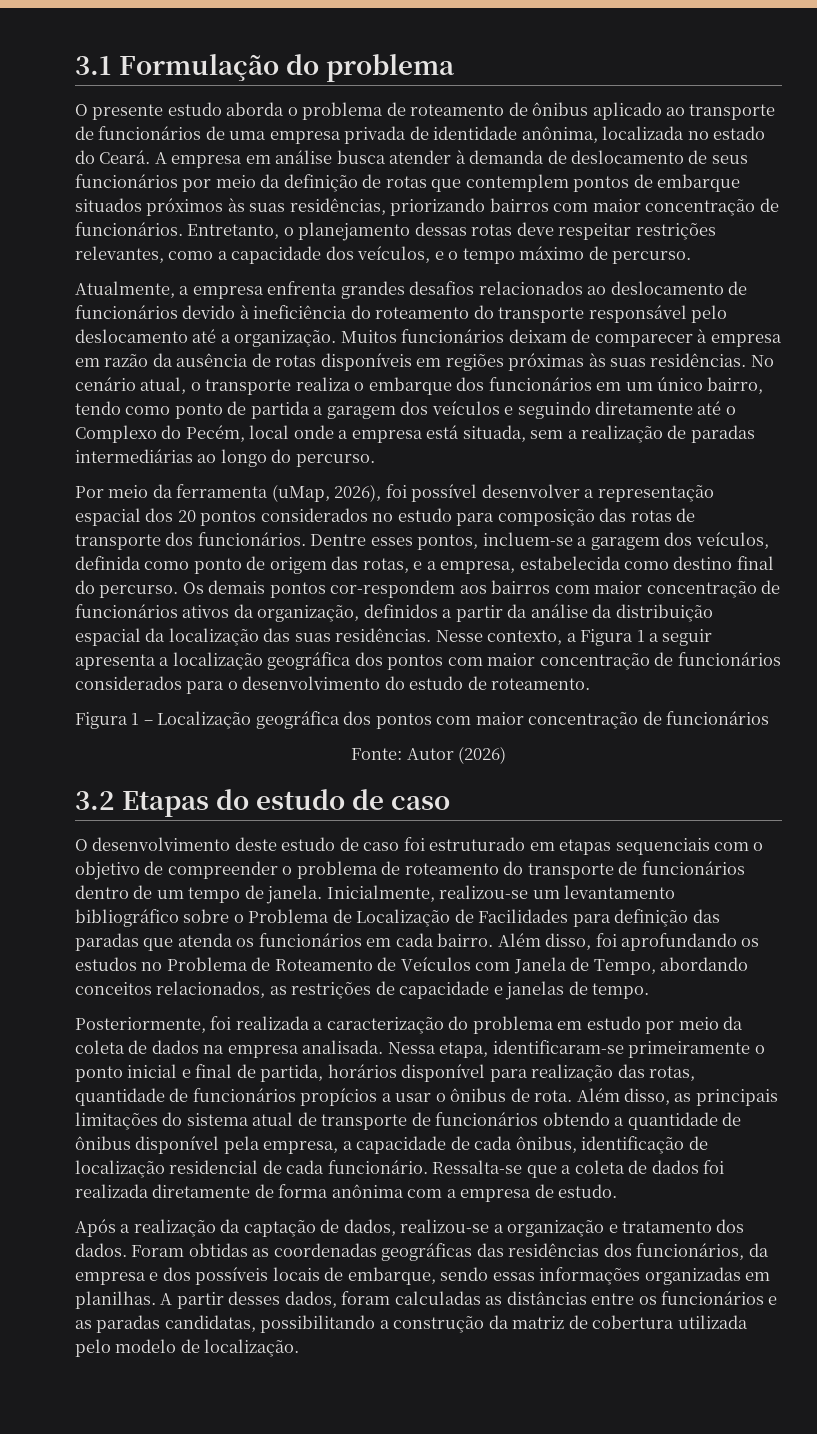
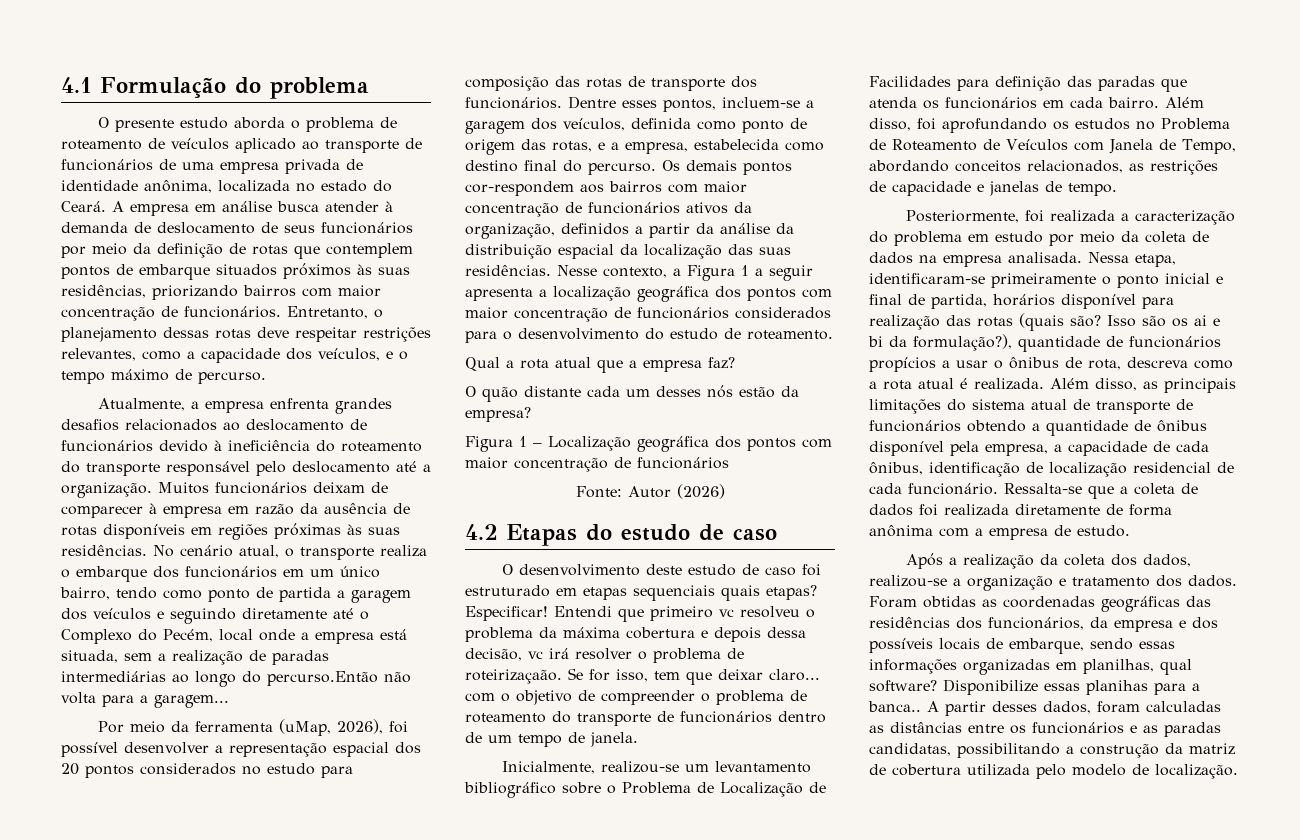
[75,56,111,75] 3.1 -> [61,77,92,93] 4.1
[532,102,589,116] ônibus -> [171,138,229,150] veículos
[295,454,375,467] percurso. -> [267,671,411,686] [61,692,229,708] percurso.Então não volta para a garagem...
(591, 684) none -> [465,357,735,373] [465,385,799,402] [465,407,531,422] // Qual a rota atual que a empresa faz? // O quão distante cada um desses nós estão da empresa?
[75,791,114,810] 3.2 -> [465,524,498,540] 4.2
(710, 846) none -> [721,585,817,601] [465,606,815,622] [465,627,806,642] [465,648,744,663] [465,668,820,685] quais etapas? Especificar! Entendi que primeiro vc resolveu o problema da máxima cobertura e depois dessa decisão, vc irá resolver o problema de roteirizaçaão. Se for isso, tem que deixar claro...
(323, 894) none -> (638, 739) //
[649,1066,696,1081] rotas, -> [977,313,1220,331] [868,334,1012,351] rotas (quais são? Isso são os ai e bi da formulação?),
[534,1090,573,1102] rota. -> [1088,357,1233,370] [869,378,1044,390] rota, descreva como a rota atual é realizada.
[243,1219,340,1237] captação de -> [1063,554,1137,566] coleta dos
[75,1291,156,1309] planilhas. -> [1083,659,1192,675] [869,679,1200,695] [868,701,921,712] planilhas, qual software? Disponibilize essas planihas para a banca..

